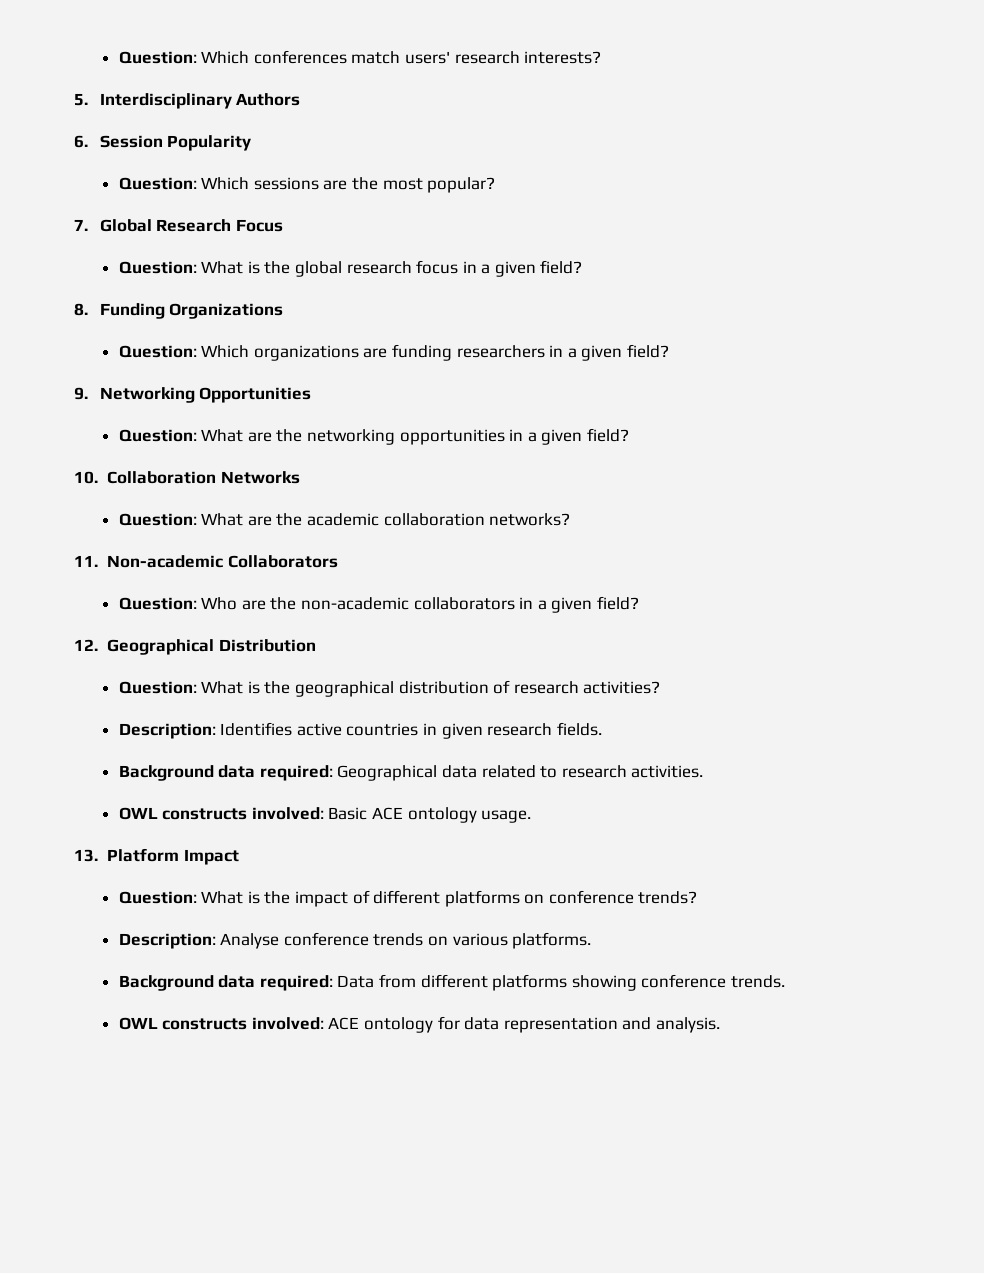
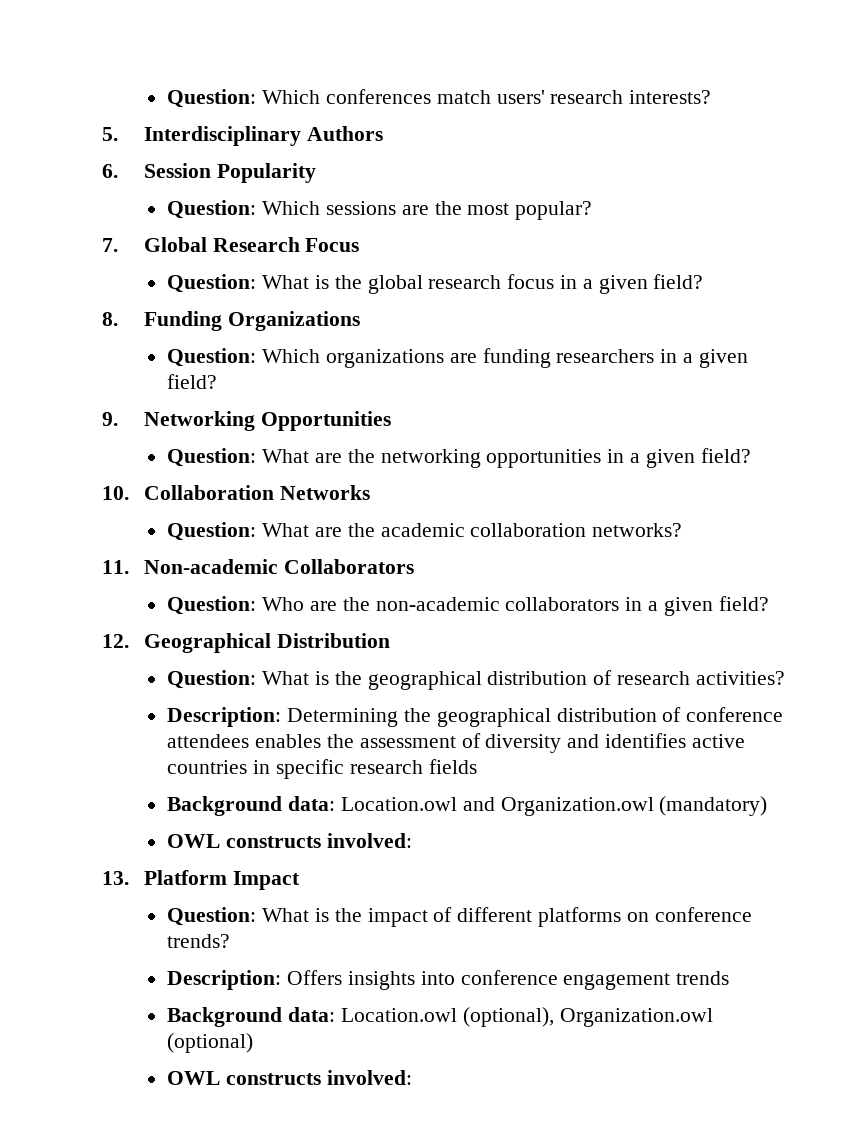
[220,722,602,739] [118,765,704,781] [118,807,532,823] Identifies active countries in given research fields. // Background data required: Geographical data related to research activities. // OWL constructs involved: Basic ACE ontology usage. -> [287,707,784,727] [167,733,745,753] [167,759,477,779] [167,796,768,816] [167,833,413,848] Determining the geographical distribution of conference attendees enables the assessment of diversity and identifies active countries in specific research fields // Background data: Location.owl and Organization.owl (mandatory) // OWL constructs involved:
[220,932,592,949] [118,974,785,991] [118,1016,720,1033] Analyse conference trends on various platforms. // Background data required: Data from different platforms showing conference trends. // OWL constructs involved: ACE ontology for data representation and analysis. -> [287,970,730,990] [167,1007,713,1027] [167,1033,254,1053] [167,1070,413,1085] Offers insights into conference engagement trends // Background data: Location.owl (optional), Organization.owl (optional) // OWL constructs involved:

